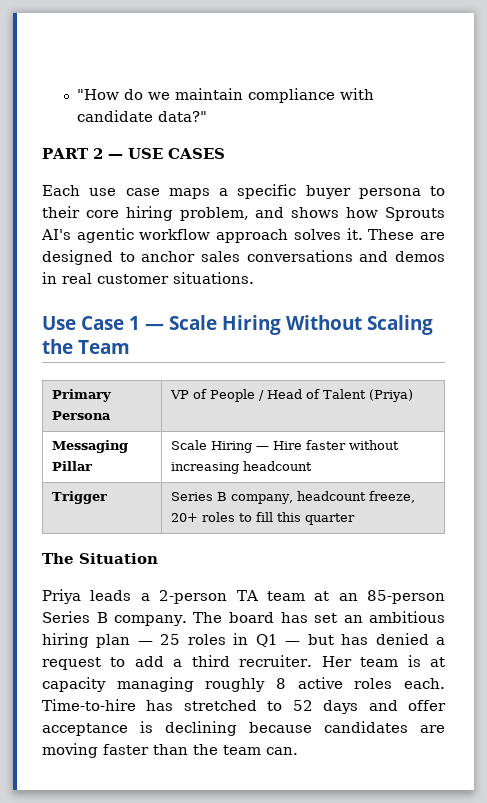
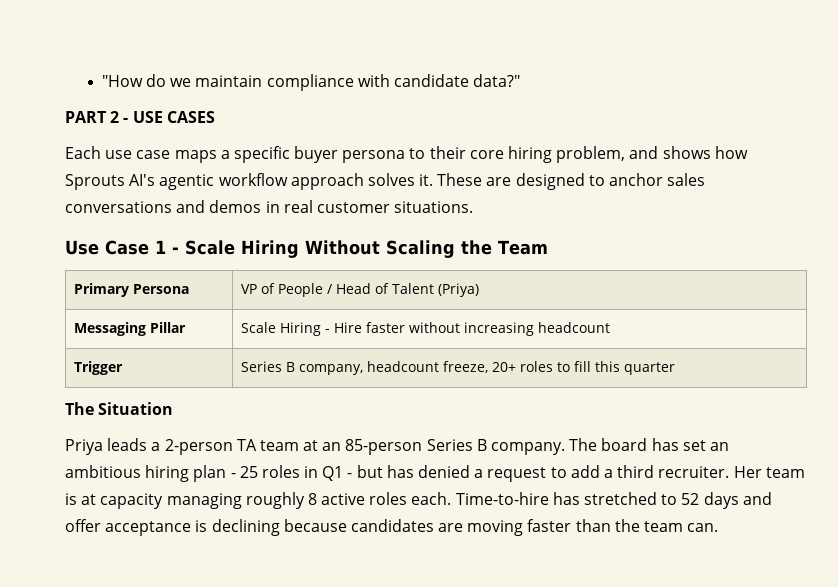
[107,154,123,159] — -> [123,118,129,123] -
[145,324,164,330] — -> [172,247,179,254] -
[255,446,269,450] — -> [325,329,331,333] -
[137,641,153,645] — -> [230,473,236,478] -
[285,641,301,645] — -> [347,473,353,478] -

